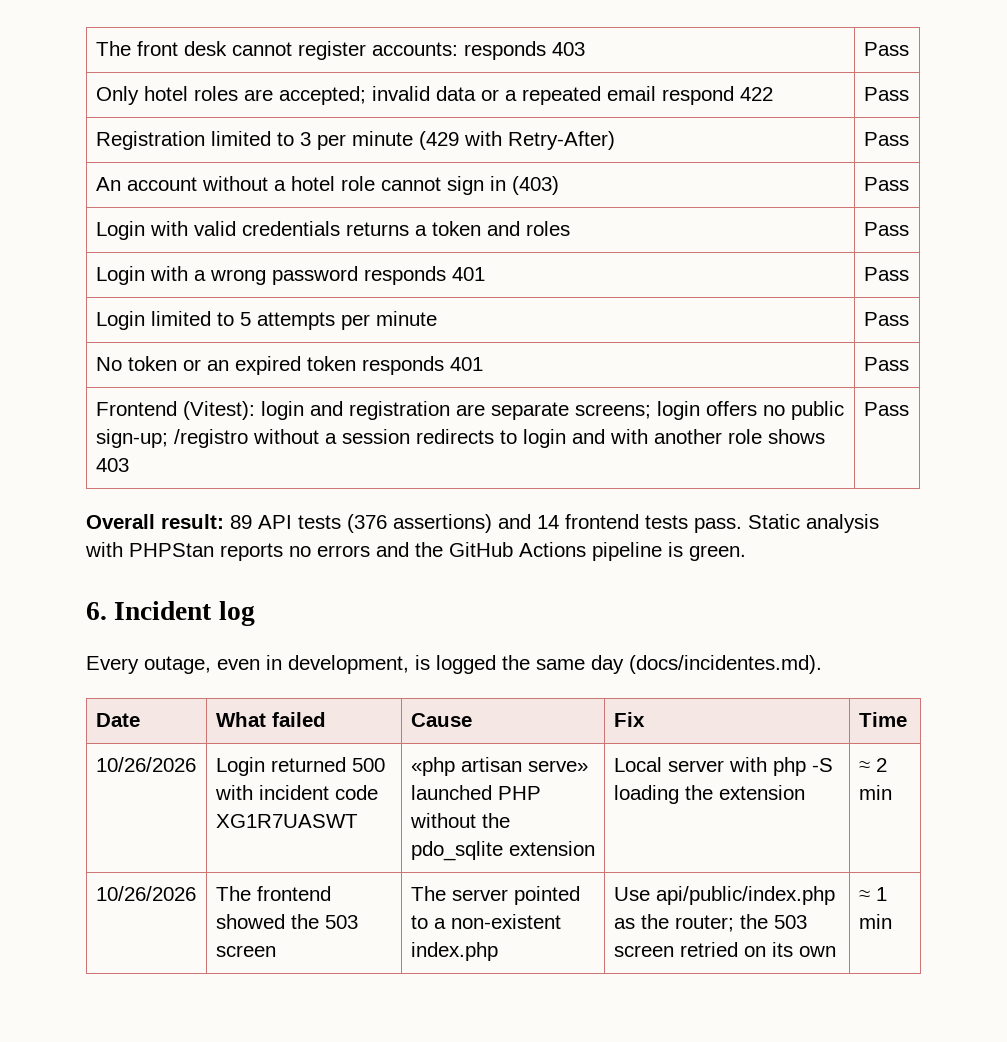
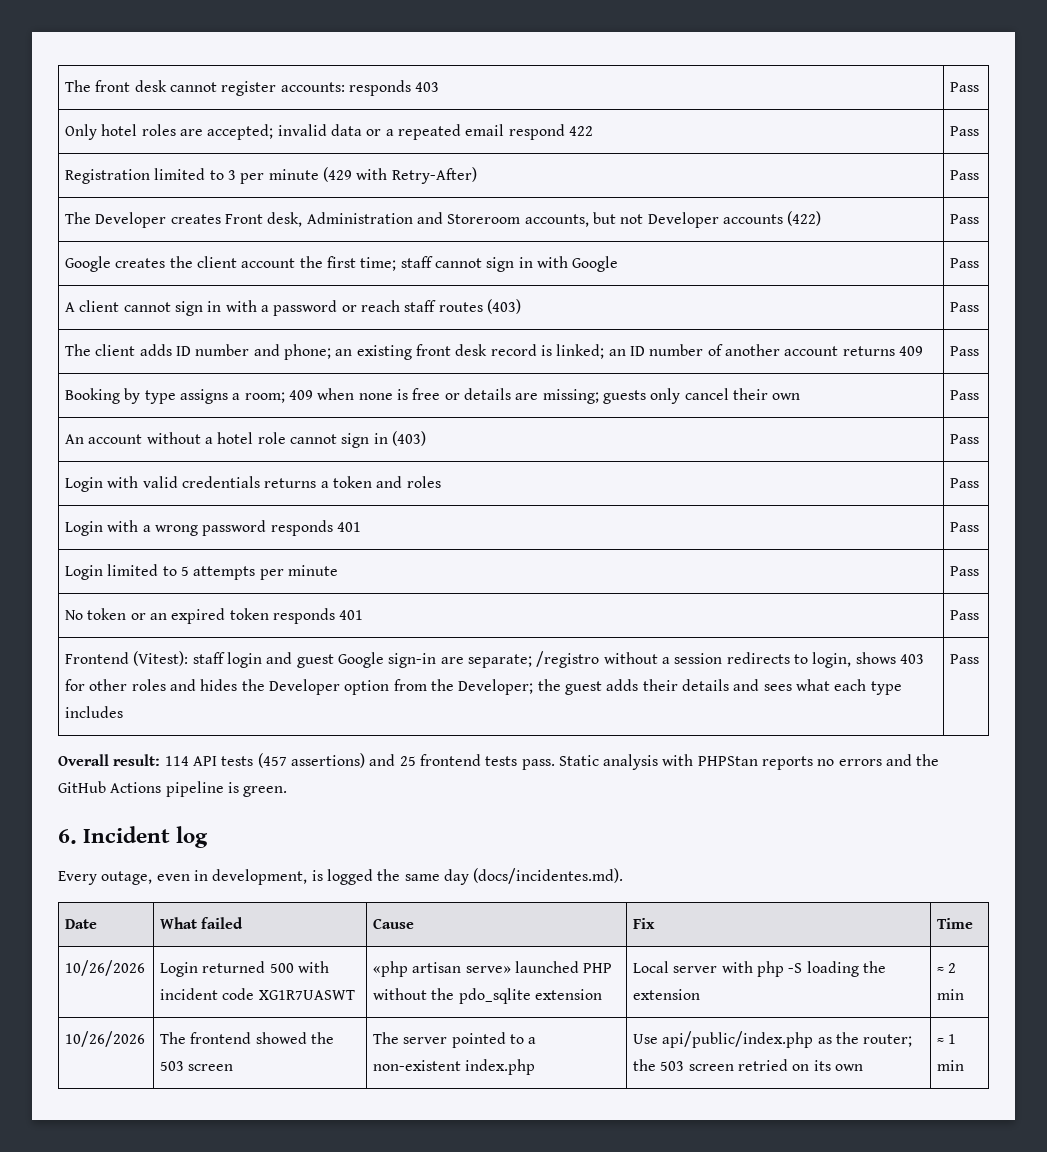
(909, 139) none -> [65,211,822,228] [950,214,980,224] [65,256,619,272] [950,258,980,268] [65,299,521,316] [950,302,980,312] [65,344,923,360] [950,346,980,356] [65,388,801,404] [950,390,980,400] // The Developer creates Front desk, Administration and Storeroom accounts, but not Developer accounts (422) | Pass // Google creates the client account the first time; staff cannot sign in with Google | Pass // A client cannot sign in with a password or reach staff routes (403) | Pass // The client adds ID number and phone; an existing front desk record is linked; an ID number of another account returns 409 | Pass // Booking by type assigns a room; 409 when none is free or details are missing; guests only cancel their own | Pass
[260,401,844,420] [95,429,168,448] login and registration are separate screens; login offers no public sign-up; -> [192,652,532,668] staff login and guest Google sign-in are separate;
[522,429,825,448] [95,458,129,472] login and with another role shows 403 -> [812,652,924,668] [65,679,902,695] [65,706,124,718] login, shows 403 for other roles and hides the Developer option from the Developer; the guest adds their details and sees what each type includes
[230,515,252,529] 89 -> [164,756,189,766] 114
[347,514,387,533] (376 -> [257,753,287,768] (457
[537,515,559,529] 14 -> [399,756,416,766] 25

